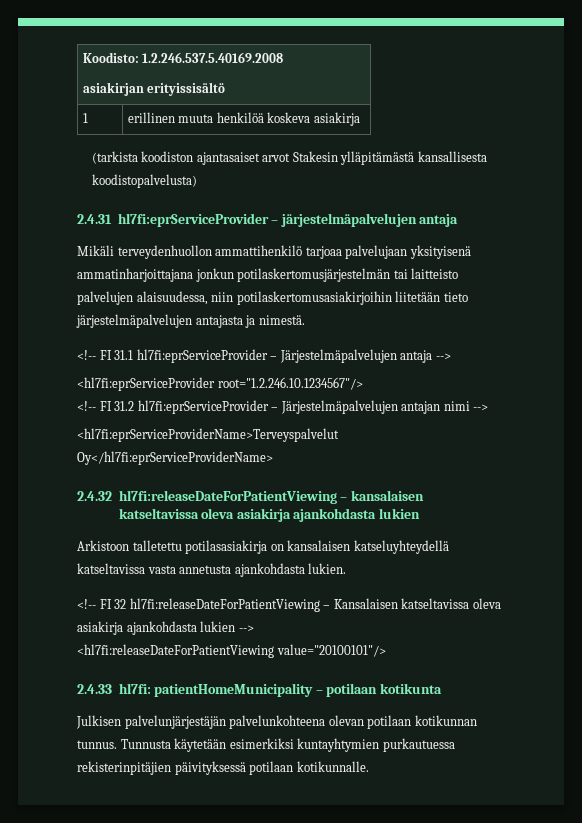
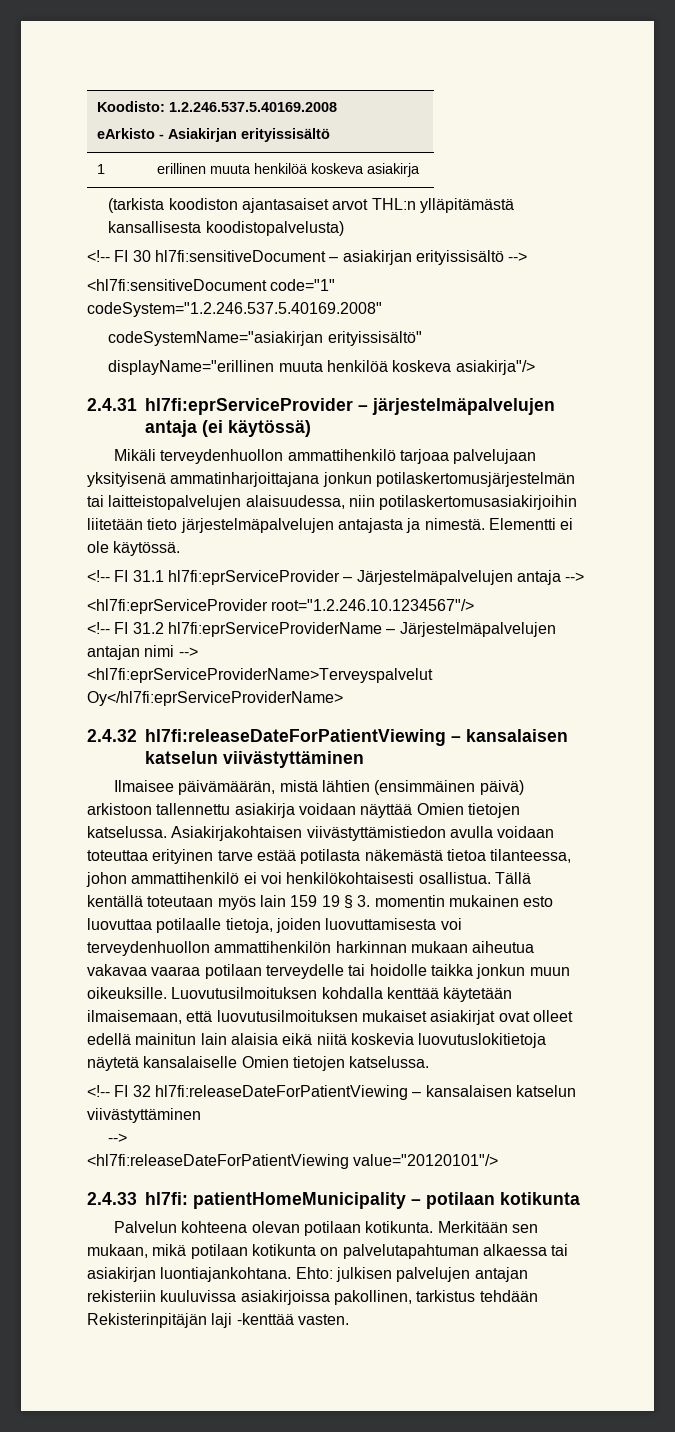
[82,82,144,96] asiakirjan -> [96,128,237,142] eArkisto - Asiakirjan
[292,151,338,162] Stakesin -> [371,198,416,210] THL:n
(197, 181) none -> [87,250,528,265] [87,279,336,291] [87,302,382,317] [108,331,422,346] [108,360,535,375] // <!-- FI 30 hl7fi:sensitiveDocument – asiakirjan erityissisältö --> // <hl7fi:sensitiveDocument code="1" codeSystem="1.2.246.537.5.40169.2008" // codeSystemName="asiakirjan erityissisältö" // displayName="erillinen muuta henkilöä koskeva asiakirja"/>
(459, 220) none -> [202,420,311,437] (ei käytössä)
[411,268,459,279] [77,291,133,305] laitteisto palvelujen -> [108,495,242,510] laitteistopalvelujen
(305, 320) none -> [488,518,574,530] [87,541,181,556] Elementti ei ole käytössä.
[137,400,269,414] hl7fi:eprServiceProvider -> [167,622,382,637] hl7fi:eprServiceProviderName
[118,508,421,522] [77,540,449,554] [77,563,347,577] katseltavissa oleva asiakirja ajankohdasta lukien // Arkistoon talletettu potilasasiakirja on kansalaisen katseluyhteydellä katseltavissa vasta annetusta ajankohdasta lukien. -> [145,751,364,768] [113,780,524,795] [87,803,520,818] [87,826,555,841] [87,849,572,864] [86,872,531,887] [87,895,554,910] [87,918,462,933] [87,941,535,956] [87,964,570,979] [87,987,513,1002] [87,1010,573,1025] [87,1033,547,1048] [87,1056,430,1071] katselun viivästyttäminen // Ilmaisee päivämäärän, mistä lähtien (ensimmäinen päivä) arkistoon tallennettu asiakirja voidaan näyttää Omien tietojen katselussa. Asiakirjakohtaisen viivästyttämistiedon avulla voidaan toteuttaa erityinen tarve estää potilasta näkemästä tietoa tilanteessa, johon ammattihenkilö ei voi henkilökohtaisesti osallistua. Tällä kentällä toteutaan myös lain 159 19 § 3. momentin mukainen esto luovuttaa potilaalle tietoja, joiden luovuttamisesta voi terveydenhuollon ammattihenkilön harkinnan mukaan aiheutua vakavaa vaaraa potilaan terveydelle tai hoidolle taikka jonkun muun oikeuksille. Luovutusilmoituksen kohdalla kenttää käytetään ilmaisemaan, että luovutusilmoituksen mukaiset asiakirjat ovat olleet edellä mainitun lain alaisia eikä niitä koskevia luovutuslokitietoja näytetä kansalaiselle Omien tietojen katselussa.
[333,598,501,609] [77,621,236,635] Kansalaisen katseltavissa oleva asiakirja ajankohdasta lukien -> [425,1085,576,1097] [87,1108,201,1123] kansalaisen katselun viivästyttäminen //
[276,644,386,657] value="20100101"/> -> [353,1154,499,1166] value="20120101"/>
[76,715,477,729] [77,738,455,752] [77,761,369,775] Julkisen palvelunjärjestäjän palvelunkohteena olevan potilaan kotikunnan tunnus. Tunnusta käytetään esimerkiksi kuntayhtymien purkautuessa rekisterinpitäjien päivityksessä potilaan kotikunnalle. -> [113,1221,538,1236] [87,1244,569,1259] [87,1267,528,1282] [87,1290,538,1305] [87,1313,349,1328] Palvelun kohteena olevan potilaan kotikunta. Merkitään sen mukaan, mikä potilaan kotikunta on palvelutapahtuman alkaessa tai asiakirjan luontiajankohtana. Ehto: julkisen palvelujen antajan rekisteriin kuuluvissa asiakirjoissa pakollinen, tarkistus tehdään Rekisterinpitäjän laji -kenttää vasten.

